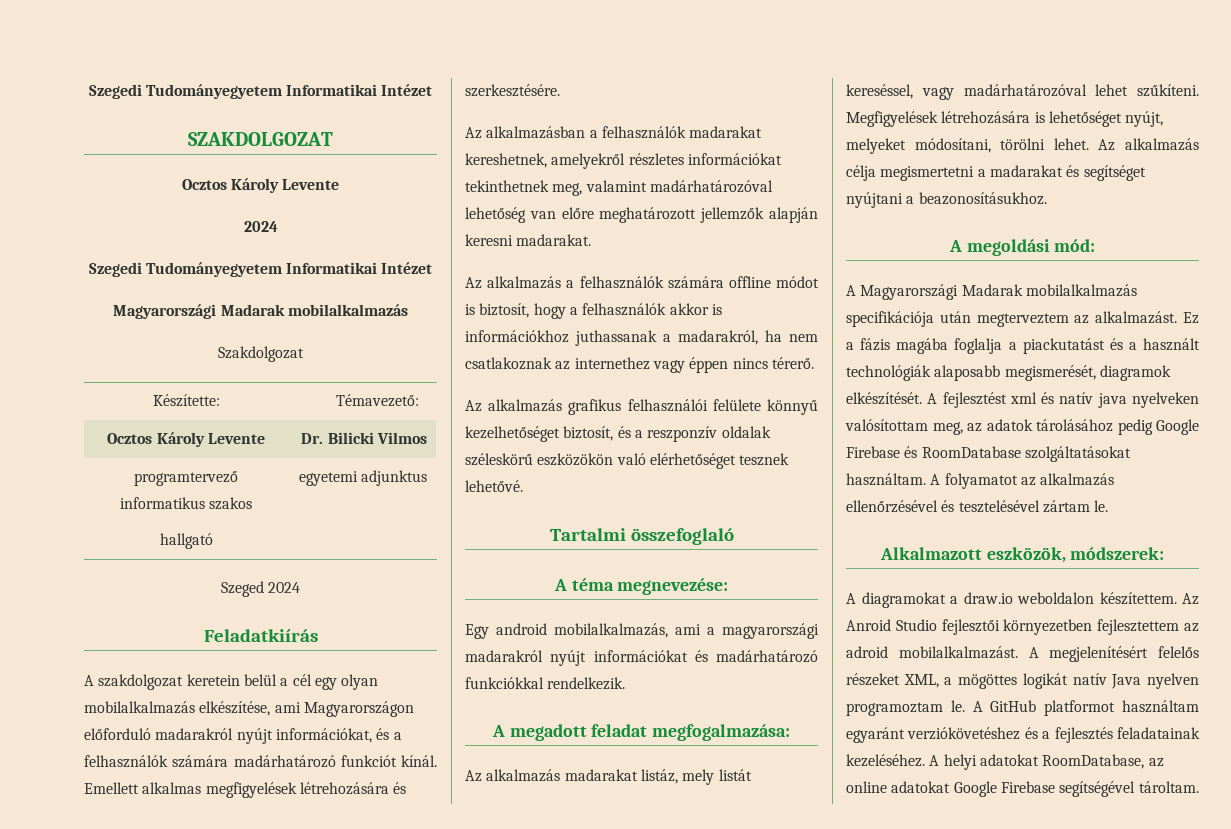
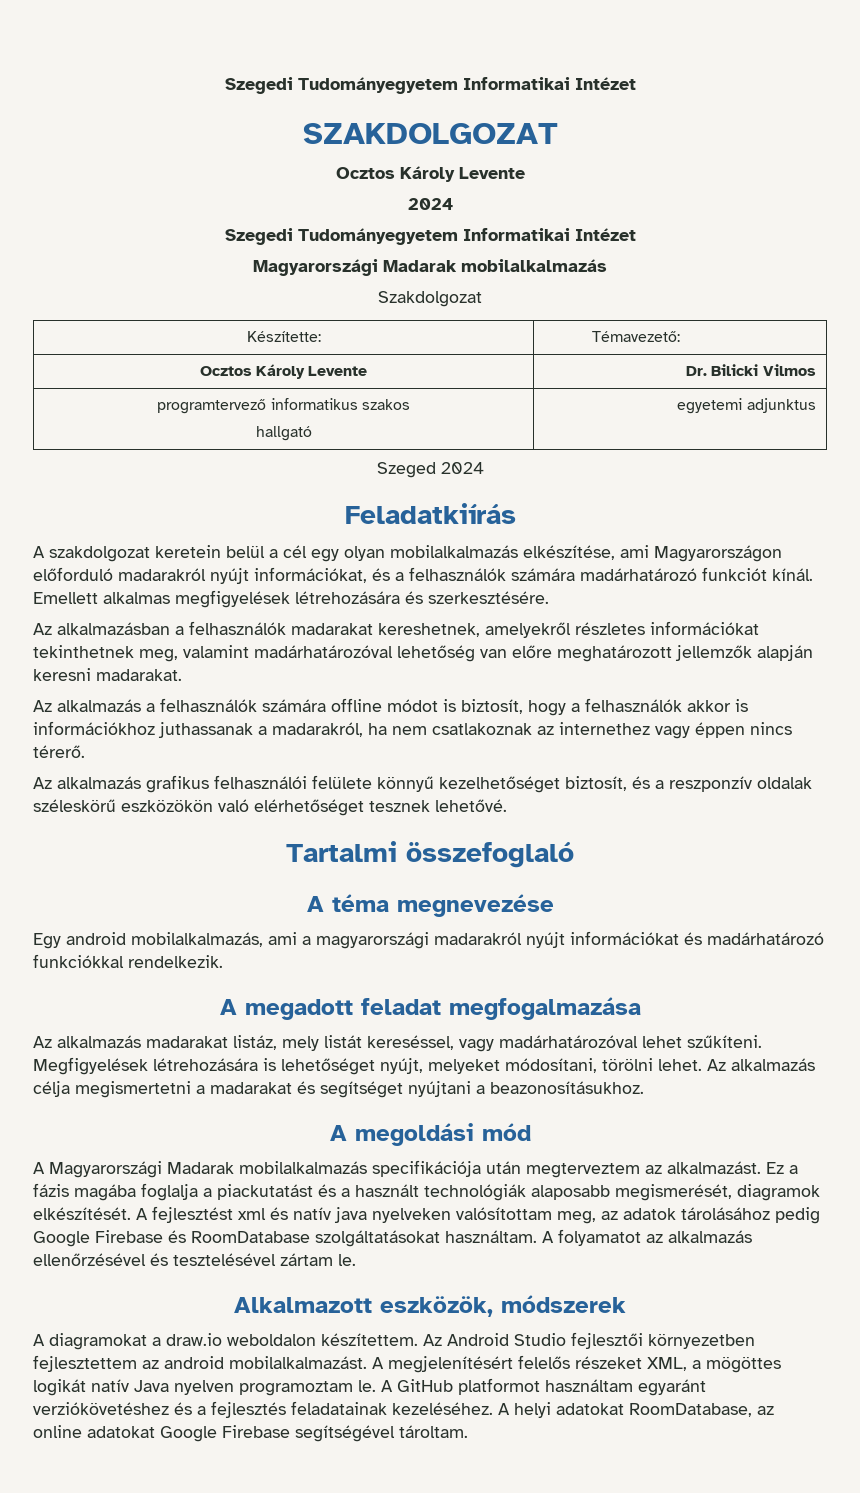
[617,578,729,595] megnevezése: -> [396,894,554,917] megnevezése
[652,724,791,741] megfogalmazása: -> [448,997,641,1020] megfogalmazása
[1054,239,1096,252] mód: -> [481,1123,531,1141] mód
[1070,547,1165,560] módszerek: -> [501,1295,626,1313] módszerek
[846,619,891,631] Anroid -> [447,1333,509,1346] Android
[846,646,888,658] adroid -> [164,1356,224,1369] android

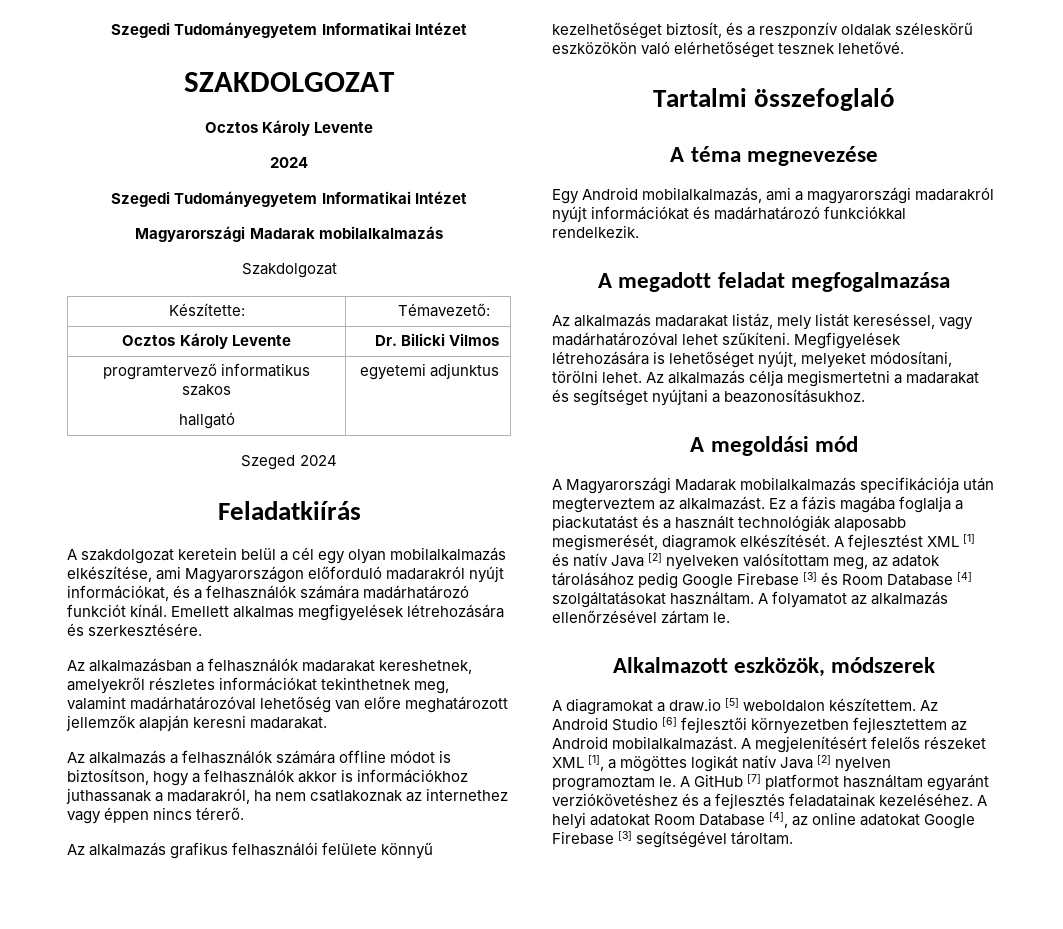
[461,699,523,714] biztosít, -> [67,769,149,785] biztosítson,
[66,932,126,945] android -> [582,187,639,200] Android
[238,1207,367,1223] xml és natív java -> [927,534,976,547] [552,553,663,567] XML [1] és natív Java [2]
[168,1230,310,1243] és RoomDatabase -> [803,572,973,586] [3] és Room Database [4]
[150,1253,276,1266] és tesztelésével -> (657, 616) none
(222, 1339) none -> [725,698,740,708] [5]
(566, 1339) none -> [662,717,678,727] [6]
[164,1356,224,1369] android -> [552,736,608,749] Android
[647,1357,687,1371] XML, -> [552,755,605,771] XML [1],
(169, 1386) none -> [817,755,832,765] [2]
(453, 1385) none -> [747,774,762,784] [7]
[629,1403,752,1417] RoomDatabase, -> [654,812,789,828] Room Database [4],
(290, 1431) none -> [618,831,633,841] [3]

